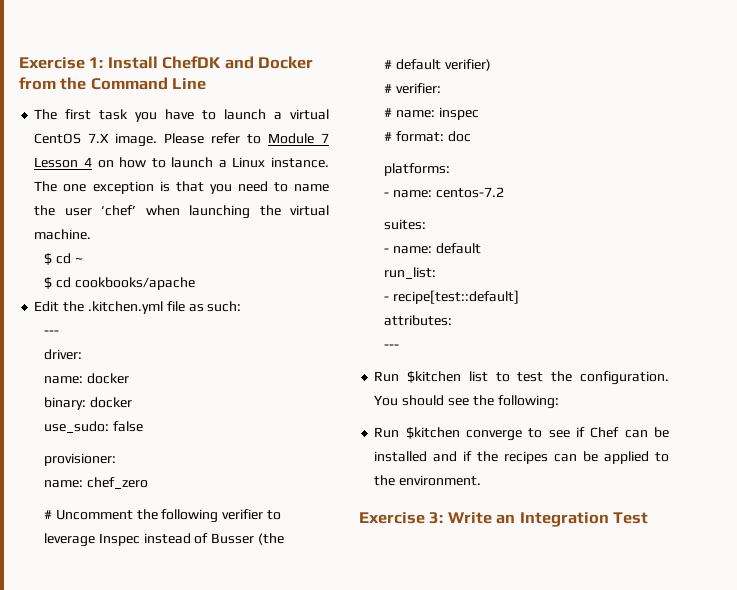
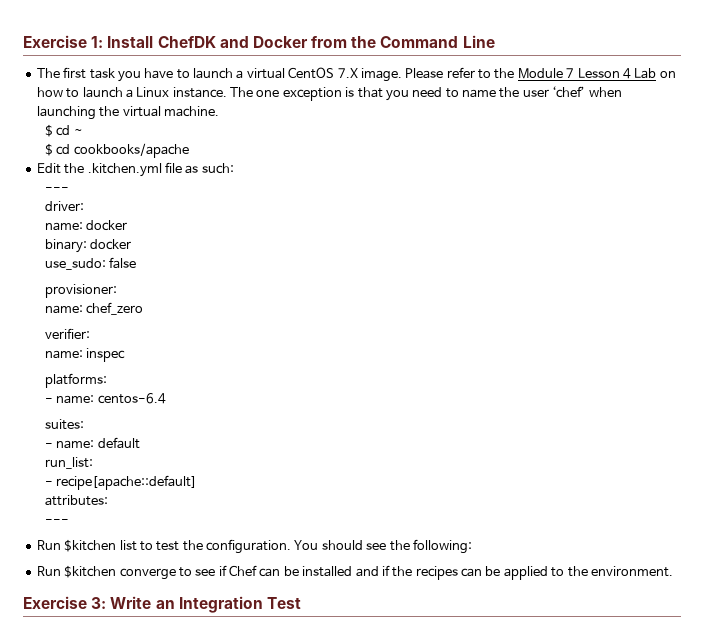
(262, 139) none -> [494,68,515,79] the
(92, 162) none -> [634,68,657,79] Lab
[44,509,281,523] [44,533,284,547] [384,59,491,71] [384,84,393,93] # Uncomment the following verifier to leverage Inspec instead of Busser (the // # default verifier) // # -> (144, 308) none
[384,108,393,117] # -> (90, 333) none
[384,131,471,142] // # format: doc -> (126, 355) none
[435,187,504,198] centos-7.2 -> [97,393,166,404] centos-6.4
[392,290,519,304] recipe[test::default] -> [56,475,198,490] recipe[apache::default]

